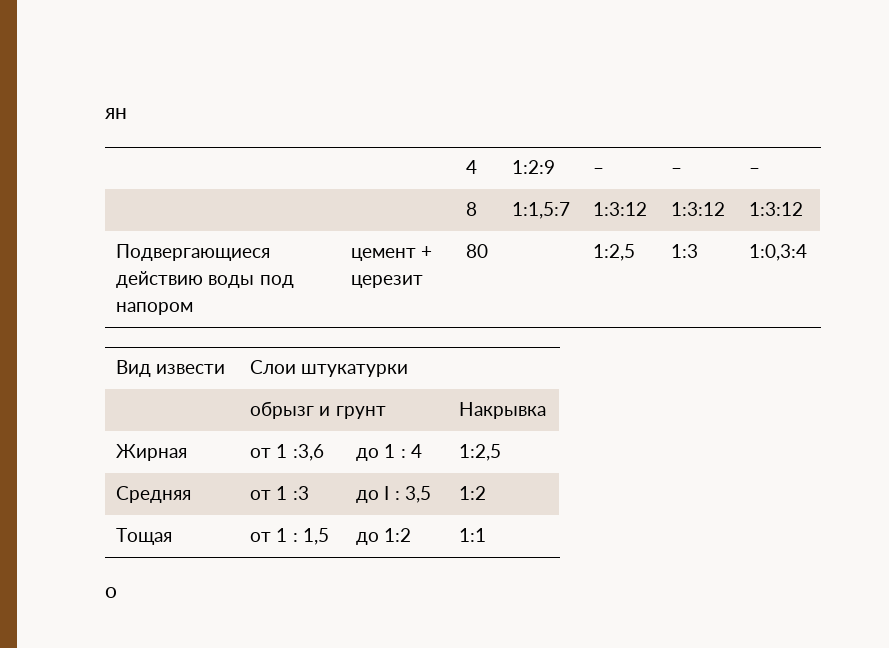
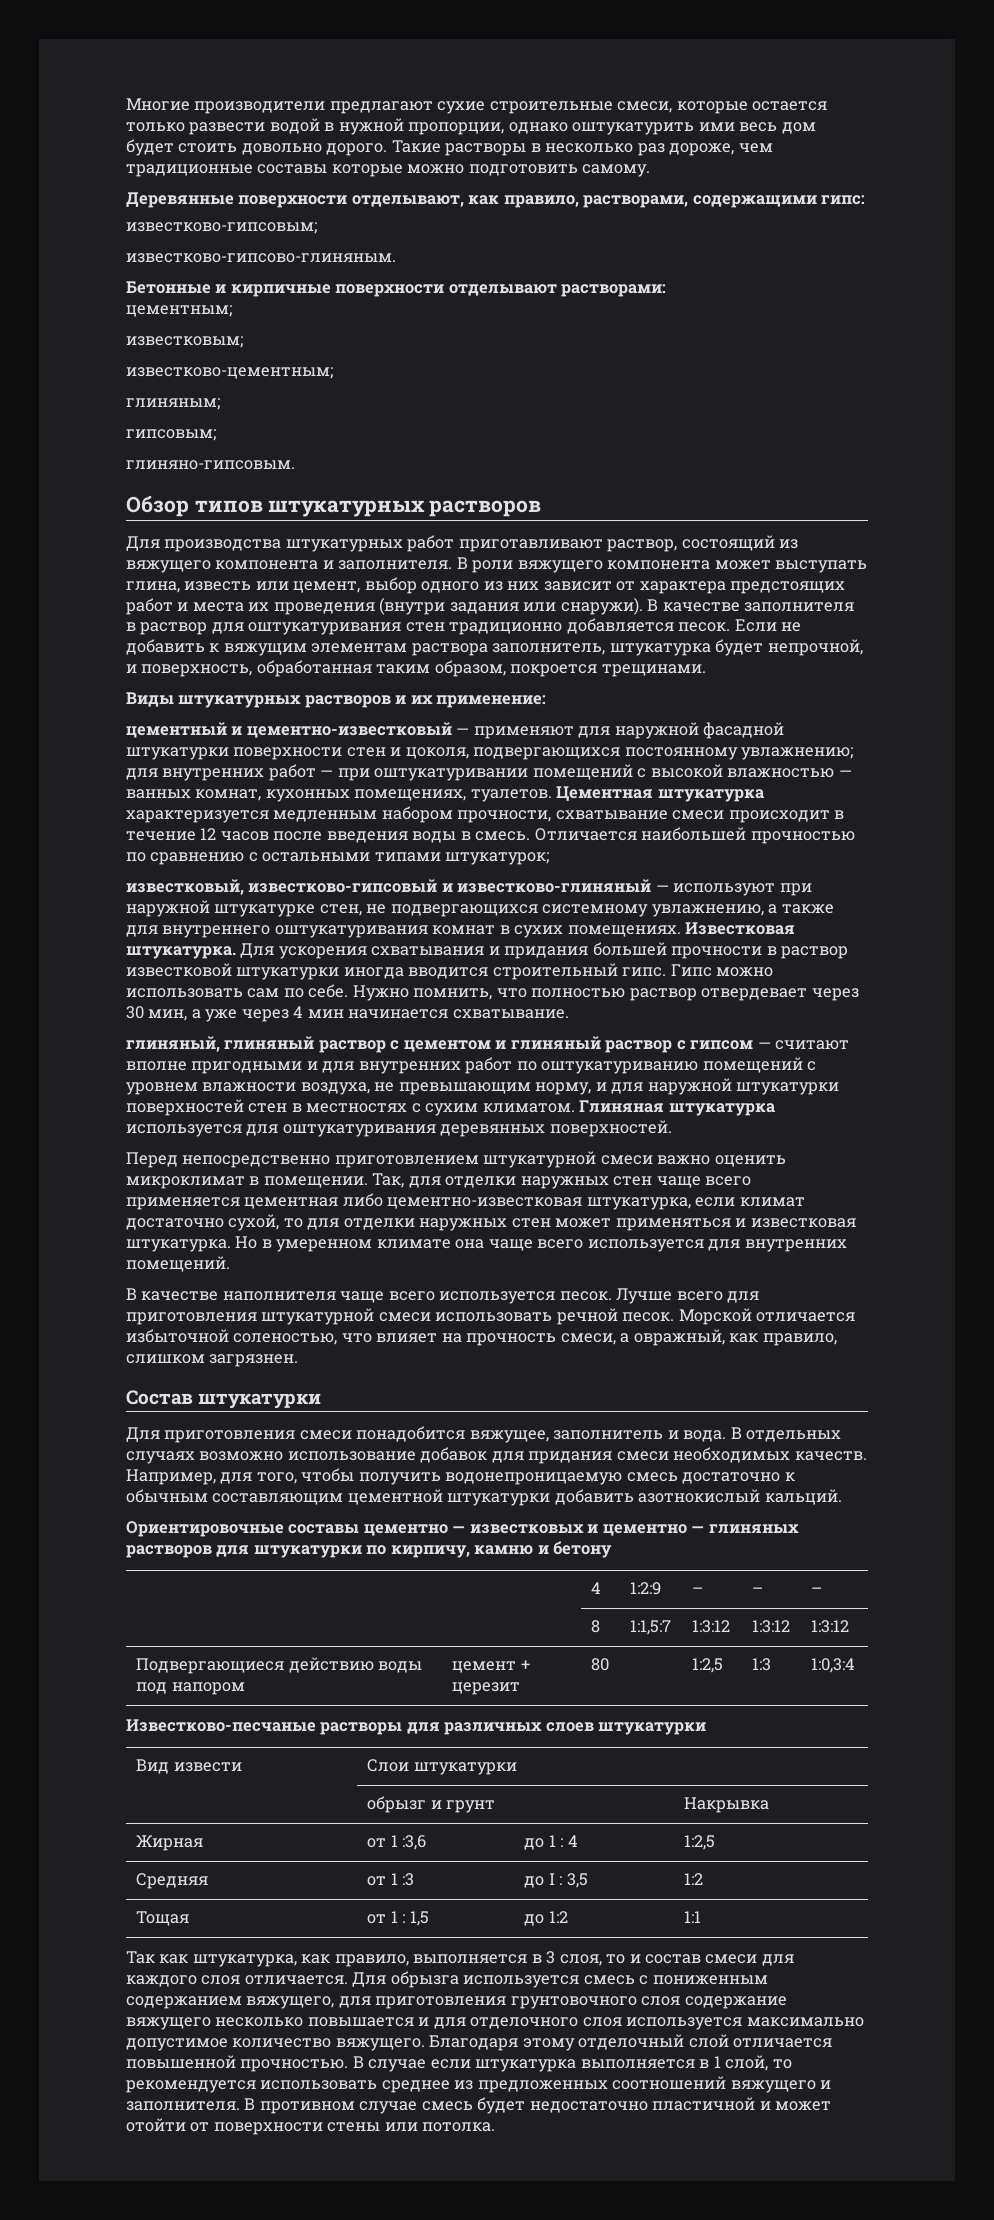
[105,108,127,119] ян -> [126,98,828,114] [126,118,816,135] [126,139,773,156] [126,164,651,177] [126,192,866,208] [126,222,317,234] [126,253,396,263] [126,281,667,297] [126,305,232,317] [126,336,243,348] [126,367,333,379] [126,398,220,410] [126,429,216,441] [126,460,295,470] [126,496,542,517] [126,535,799,552] [126,557,868,573] [126,577,846,594] [126,597,855,615] [126,618,802,635] [126,639,863,656] [126,660,706,677] [126,692,547,708] [126,722,785,739] [126,747,854,760] [126,764,852,781] [126,786,764,802] [126,806,845,823] [126,827,855,844] [126,852,550,865] [126,879,812,896] [126,900,834,917] [126,922,796,938] [126,942,849,959] [126,963,774,980] [126,984,859,1001] [126,1006,569,1022] [126,1036,850,1053] [126,1057,817,1074] [126,1078,840,1095] [126,1099,775,1116] [126,1120,672,1137] [126,1151,786,1168] [126,1173,752,1189] [126,1193,805,1210] [126,1214,856,1231] [126,1236,847,1252] [126,1256,230,1272] [126,1288,760,1304] [126,1308,856,1325] [126,1329,837,1346] [126,1354,299,1367] [126,1390,322,1409] [126,1426,842,1443] [126,1447,867,1464] [126,1468,795,1485] [126,1489,842,1506] [126,1521,799,1537] [126,1541,613,1558] Многие производители предлагают сухие строительные смеси, которые остается только развести водой в нужной пропорции, однако оштукатурить ими весь дом будет стоить довольно дорого. Такие растворы в несколько раз дороже, чем традиционные составы которые можно подготовить самому. // Деревянные поверхности отделывают, как правило, растворами, содержащими гипс: // известково-гипсовым; // известково-гипсово-глиняным. // Бетонные и кирпичные поверхности отделывают растворами: // цементным; // известковым; // известково-цементным; // глиняным; // гипсовым; // глиняно-гипсовым. // Обзор типов штукатурных растворов // Для производства штукатурных работ приготавливают раствор, состоящий из вяжущего компонента и заполнителя. В роли вяжущего компонента может выступать глина, известь или цемент, выбор одного из них зависит от характера предстоящих работ и места их проведения (внутри задания или снаружи). В качестве заполнителя в раствор для оштукатуривания стен традиционно добавляется песок. Если не добавить к вяжущим элементам раствора заполнитель, штукатурка будет непрочной, и поверхность, обработанная таким образом, покроется трещинами. // Виды штукатурных растворов и их применение: // цементный и цементно-известковый — применяют для наружной фасадной штукатурки поверхности стен и цоколя, подвергающихся постоянному увлажнению; для внутренних работ — при оштукатуривании помещений с высокой влажностью — ванных комнат, кухонных помещениях, туалетов. Цементная штукатурка характеризуется медленным набором прочности, схватывание смеси происходит в течение 12 часов после введения воды в смесь. Отличается наибольшей прочностью по сравнению с остальными типами штукатурок; // известковый, известково-гипсовый и известково-глиняный — используют при наружной штукатурке стен, не подвергающихся системному увлажнению, а также для внутреннего оштукатуривания комнат в сухих помещениях. Известковая штукатурка. Для ускорения схватывания и придания большей прочности в раствор известковой штукатурки иногда вводится строительный гипс. Гипс можно использовать сам по себе. Нужно помнить, что полностью раствор отвердевает через 30 мин, а уже через 4 мин начинается схватывание. // глиняный, глиняный раствор с цементом и глиняный раствор с гипсом — считают вполне пригодными и для внутренних работ по оштукатуриванию помещений с уровнем влажности воздуха, не превышающим норму, и для наружной штукатурки поверхностей стен в местностях с сухим климатом. Глиняная штукатурка используется для оштукатуривания деревянных поверхностей. // Перед непосредственно приготовлением штукатурной смеси важно оценить микроклимат в помещении. Так, для отделки наружных стен чаще всего применяется цементная либо цементно-известковая штукатурка, если климат достаточно сухой, то для отделки наружных стен может применяться и известковая штукатурка. Но в умеренном климате она чаще всего используется для внутренних помещений. // В качестве наполнителя чаще всего используется песок. Лучше всего для приготовления штукатурной смеси использовать речной песок. Морской отличается избыточной соленостью, что влияет на прочность смеси, а овражный, как правило, слишком загрязнен. // Состав штукатурки // Для приготовления смеси понадобится вяжущее, заполнитель и вода. В отдельных случаях возможно использование добавок для придания смеси необходимых качеств. Например, для того, чтобы получить водонепроницаемую смесь достаточно к обычным составляющим цементной штукатурки добавить азотнокислый кальций. // Ориентировочные составы цементно — известковых и цементно — глиняных растворов для штукатурки по кирпичу, камню и бетону
(808, 252) none -> [126,1719,707,1735] // Известково-песчаные растворы для различных слоев штукатурки
[105,587,117,598] о -> [126,1951,794,1967] [126,1971,768,1988] [126,1996,787,2009] [126,2017,864,2030] [126,2034,833,2051] [126,2055,792,2072] [126,2076,832,2093] [126,2097,832,2114] [126,2118,496,2135] Так как штукатурка, как правило, выполняется в 3 слоя, то и состав смеси для каждого слоя отличается. Для обрызга используется смесь с пониженным содержанием вяжущего, для приготовления грунтовочного слоя содержание вяжущего несколько повышается и для отделочного слоя используется максимально допустимое количество вяжущего. Благодаря этому отделочный слой отличается повышенной прочностью. В случае если штукатурка выполняется в 1 слой, то рекомендуется использовать среднее из предложенных соотношений вяжущего и заполнителя. В противном случае смесь будет недостаточно пластичной и может отойти от поверхности стены или потолка.

